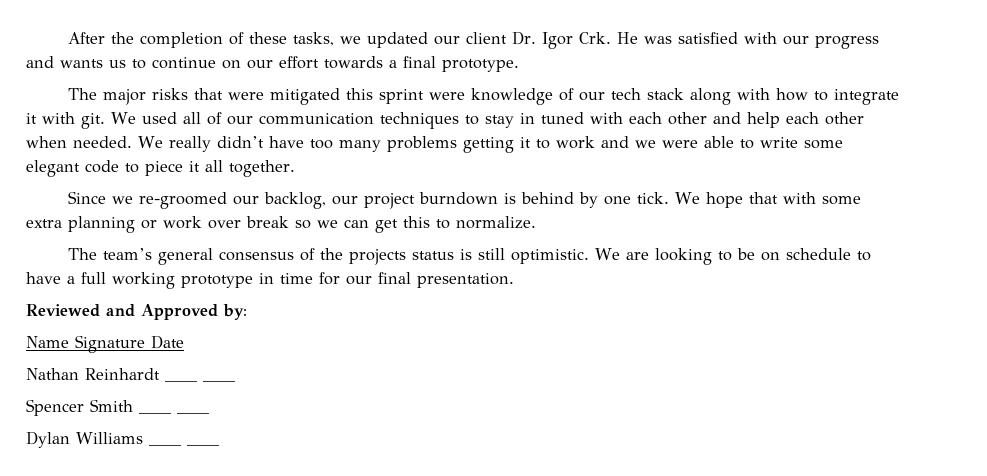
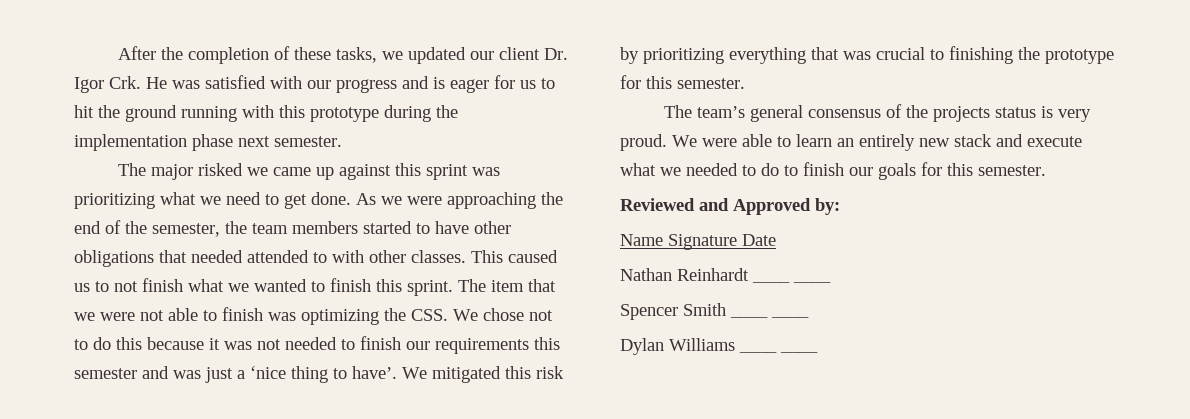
[60,56,519,72] [67,88,899,105] [26,112,864,129] [26,136,843,153] [26,160,295,177] [67,191,861,209] [26,216,536,233] wants us to continue on our effort towards a final prototype. // The major risks that were mitigated this sprint were knowledge of our tech stack along with how to integrate it with git. We used all of our communication techniques to stay in tuned with each other and help each other when needed. We really didn’t have too many problems getting it to work and we were able to write some elegant code to piece it all together. // Since we re-groomed our backlog, our project burndown is behind by one tick. We hope that with some extra planning or work over break so we can get this to normalize. -> [433,75,555,93] [74,105,458,122] [74,134,342,151] [118,163,501,180] [74,192,563,209] [74,220,511,237] [74,250,558,267] [74,278,556,296] [74,307,553,325] [74,336,560,354] [74,366,564,383] [620,46,1114,64] [620,75,745,89] is eager for us to hit the ground running with this prototype during the implementation phase next semester. // The major risked we came up against this sprint was prioritizing what we need to get done. As we were approaching the end of the semester, the team members started to have other obligations that needed attended to with other classes. This caused us to not finish what we wanted to finish this sprint. The item that we were not able to finish was optimizing the CSS. We chose not to do this because it was not needed to finish our requirements this semester and was just a ‘nice thing to have’. We mitigated this risk by prioritizing everything that was crucial to finishing the prototype for this semester.
[477,248,871,265] [26,272,514,289] still optimistic. We are looking to be on schedule to have a full working prototype in time for our final presentation. -> [1058,109,1092,122] [620,134,1082,151] [620,162,1046,180] very proud. We were able to learn an entirely new stack and execute what we needed to do to finish our goals for this semester.

